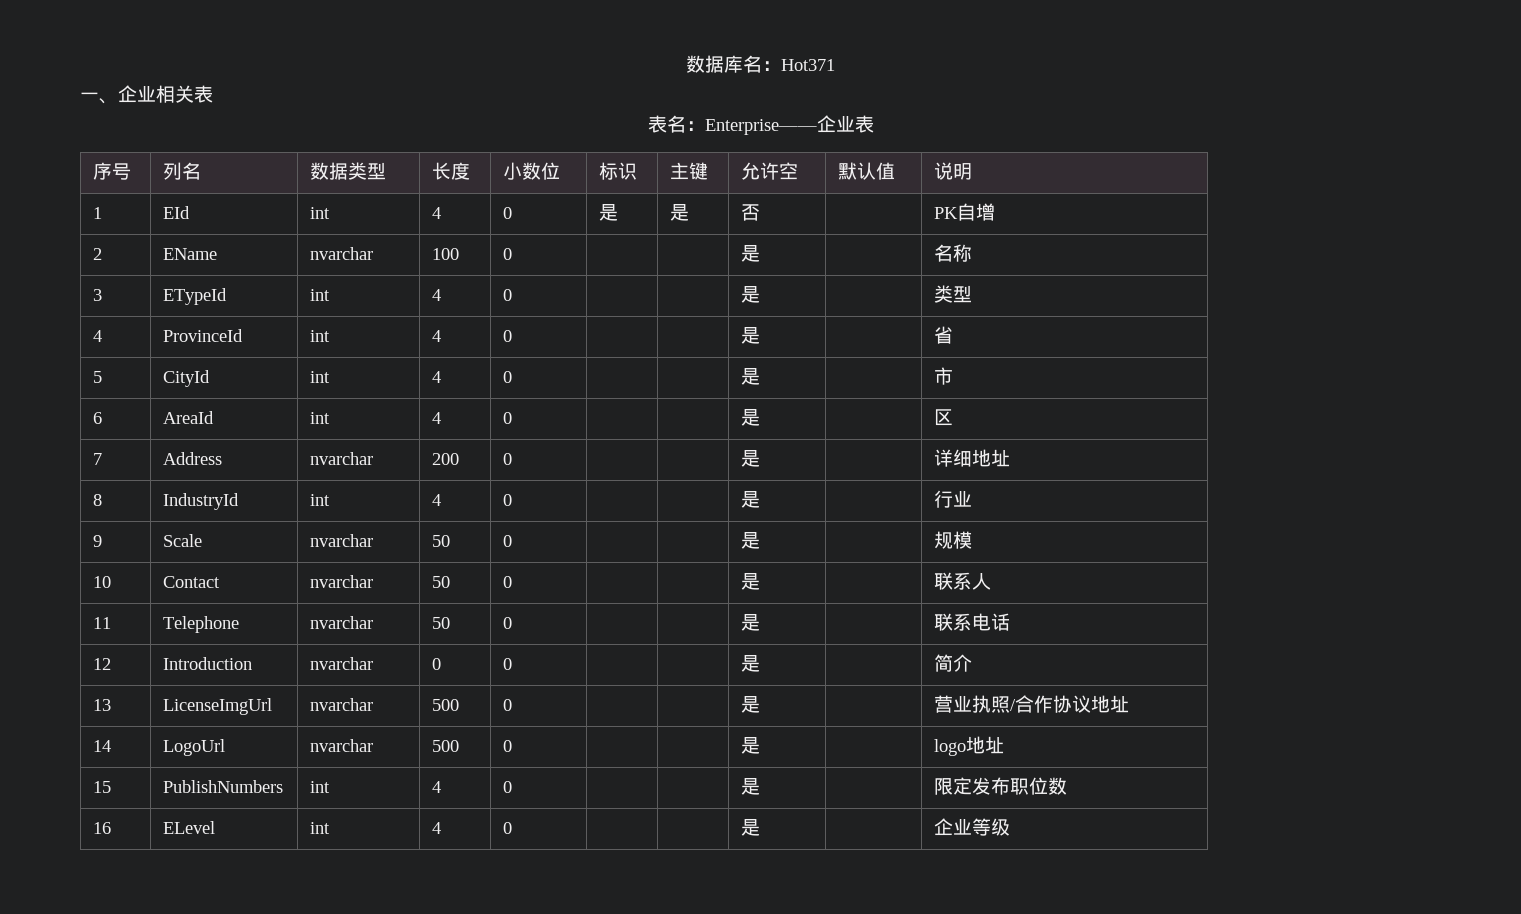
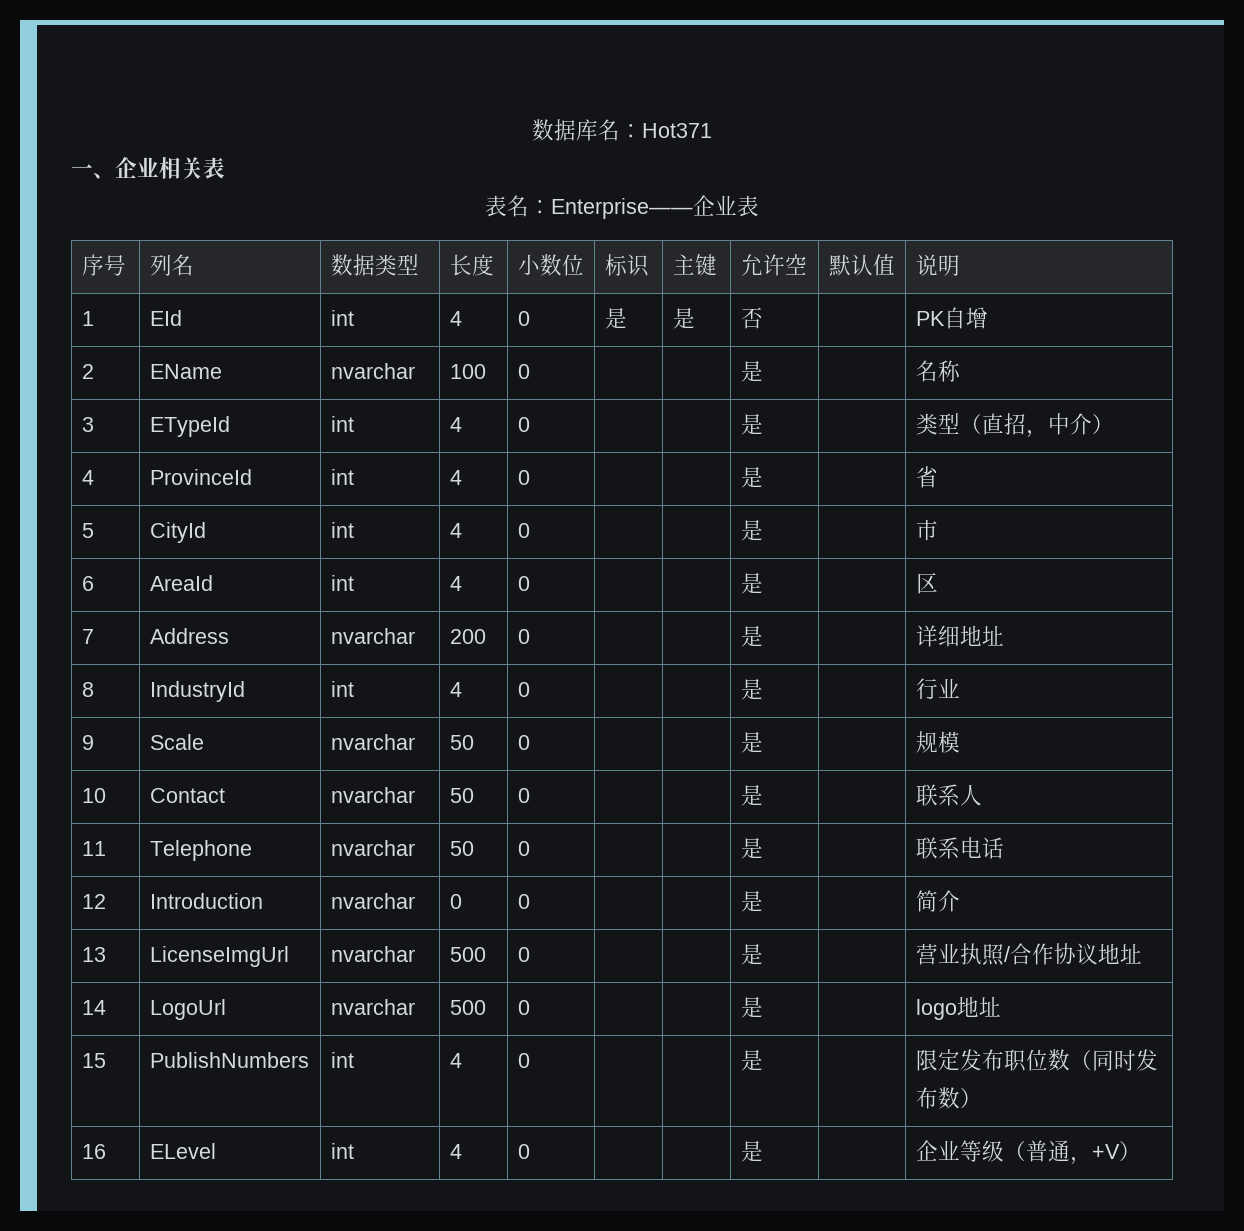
(972, 294) none -> [959,413,1114,438] （直招，中介）
(1067, 786) none -> [1069,1049,1158,1071] [915,1087,982,1109] （同时发布数）
(1010, 827) none -> [1003,1140,1141,1165] （普通，+V）

